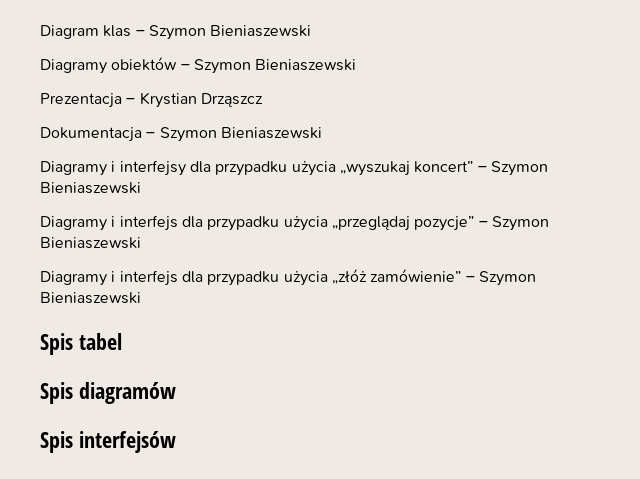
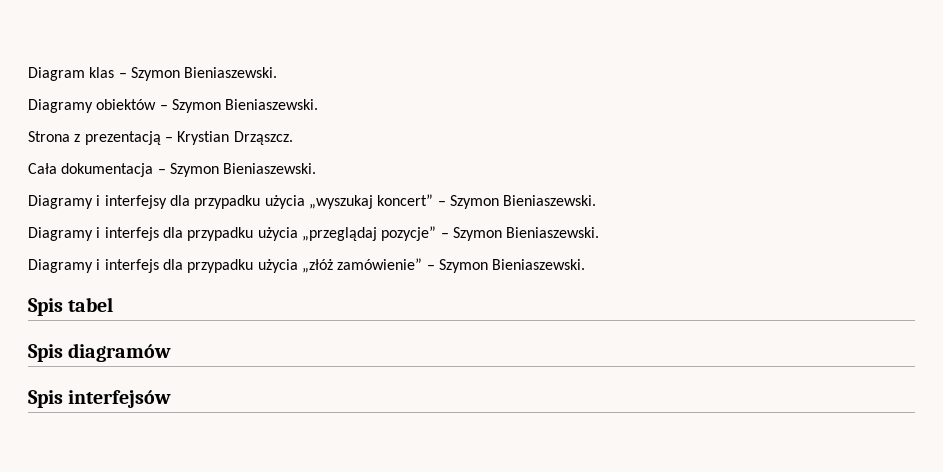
[210,25,312,37] Bieniaszewski -> [184,67,278,78] Bieniaszewski.
[255,59,357,71] [40,92,263,108] [40,127,322,142] Bieniaszewski // Prezentacja – Krystian Drząszcz // Dokumentacja – Szymon Bieniaszewski -> [225,99,319,110] [28,131,293,145] [28,163,317,177] Bieniaszewski. // Strona z prezentacją – Krystian Drząszcz. // Cała dokumentacja – Szymon Bieniaszewski.
[40,182,141,194] Bieniaszewski -> [503,195,597,206] Bieniaszewski.
[40,237,141,249] Bieniaszewski -> [506,227,600,238] Bieniaszewski.
[40,292,141,304] Bieniaszewski -> [492,259,586,270] Bieniaszewski.

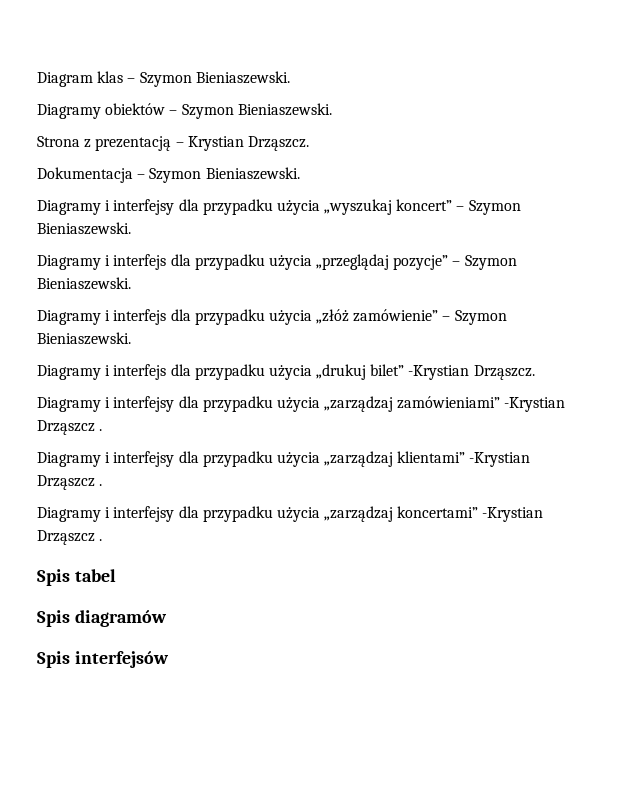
[28,163,154,177] Cała dokumentacja -> [37,167,133,183] Dokumentacja
(586, 264) none -> [37,364,535,380] [37,396,566,412] [37,420,103,435] [37,451,531,467] [37,475,103,490] [37,506,544,522] [37,530,103,545] // Diagramy i interfejs dla przypadku użycia „drukuj bilet” -Krystian Drząszcz. // Diagramy i interfejsy dla przypadku użycia „zarządzaj zamówieniami” -Krystian Drząszcz . // Diagramy i interfejsy dla przypadku użycia „zarządzaj klientami” -Krystian Drząszcz . // Diagramy i interfejsy dla przypadku użycia „zarządzaj koncertami” -Krystian Drząszcz .

